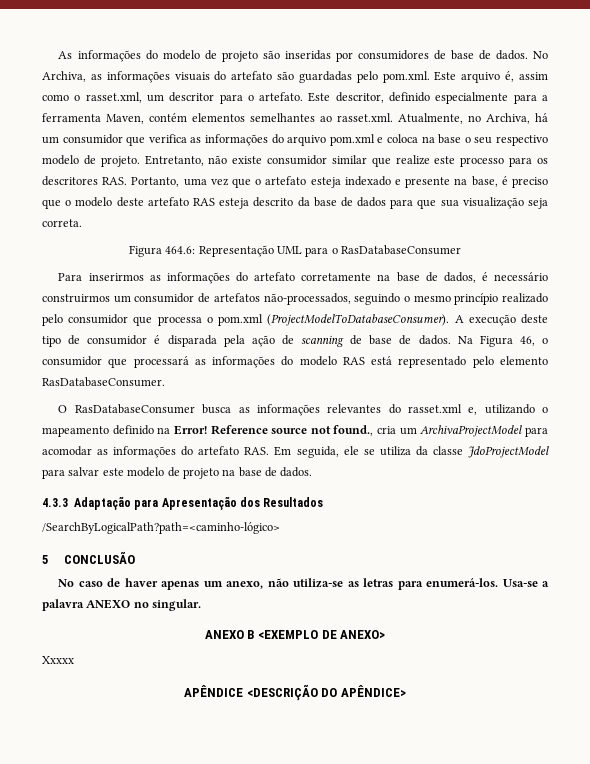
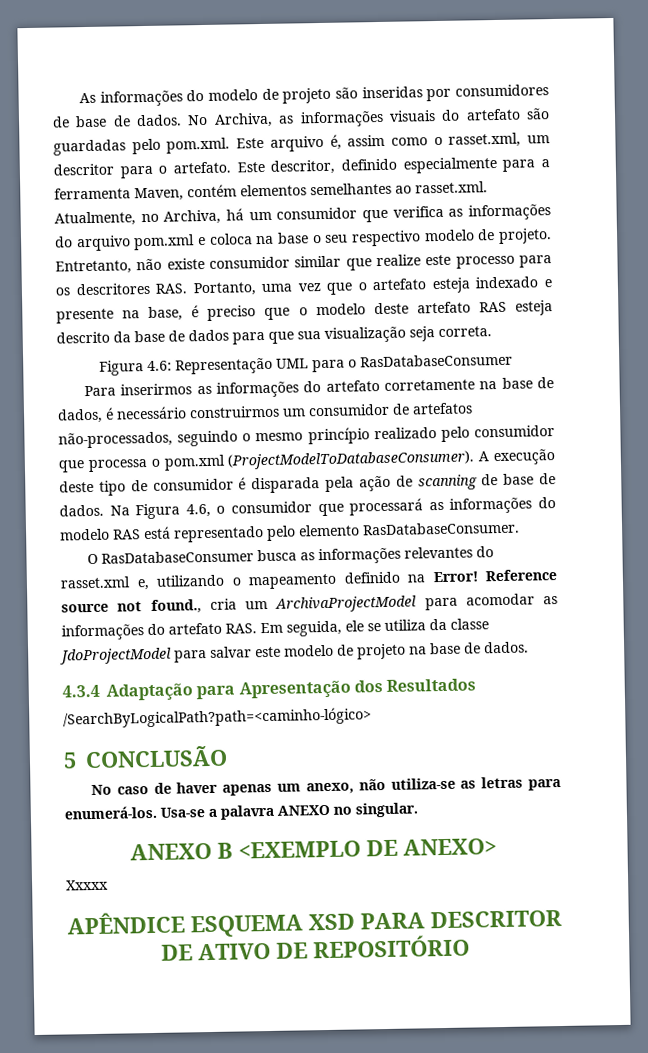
[165,246,196,254] 464.6: -> [146,360,172,372] 4.6:
[519,336,535,346] 46, -> [185,503,211,518] 4.6,
[42,498,68,507] 4.3.3 -> [62,684,100,698] 4.3.4
[246,684,406,701] <DESCRIÇÃO DO APÊNDICE> -> [190,909,562,938] [161,934,470,961] ESQUEMA XSD PARA DESCRITOR DE ATIVO DE REPOSITÓRIO

